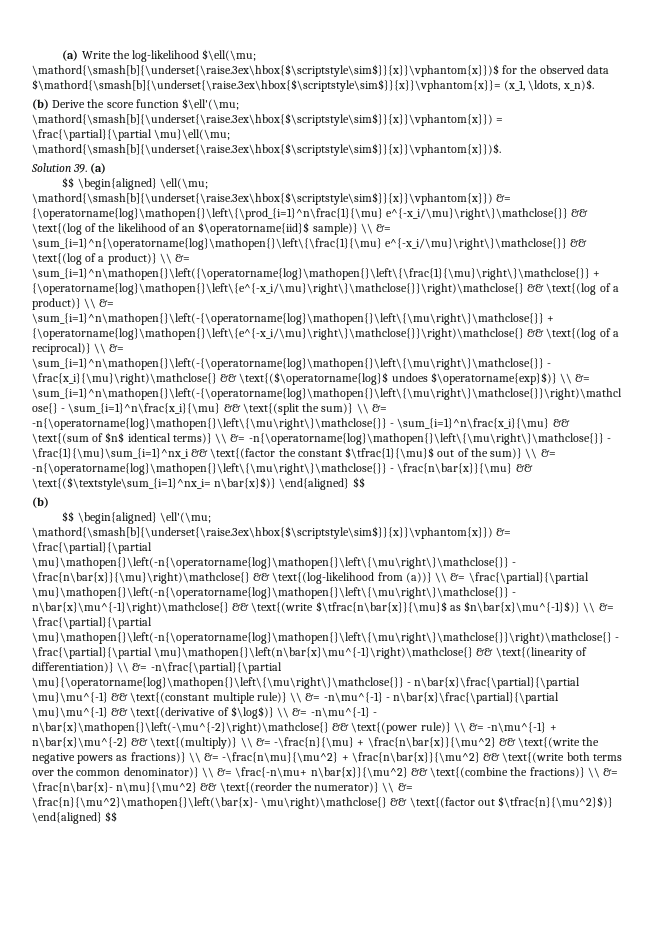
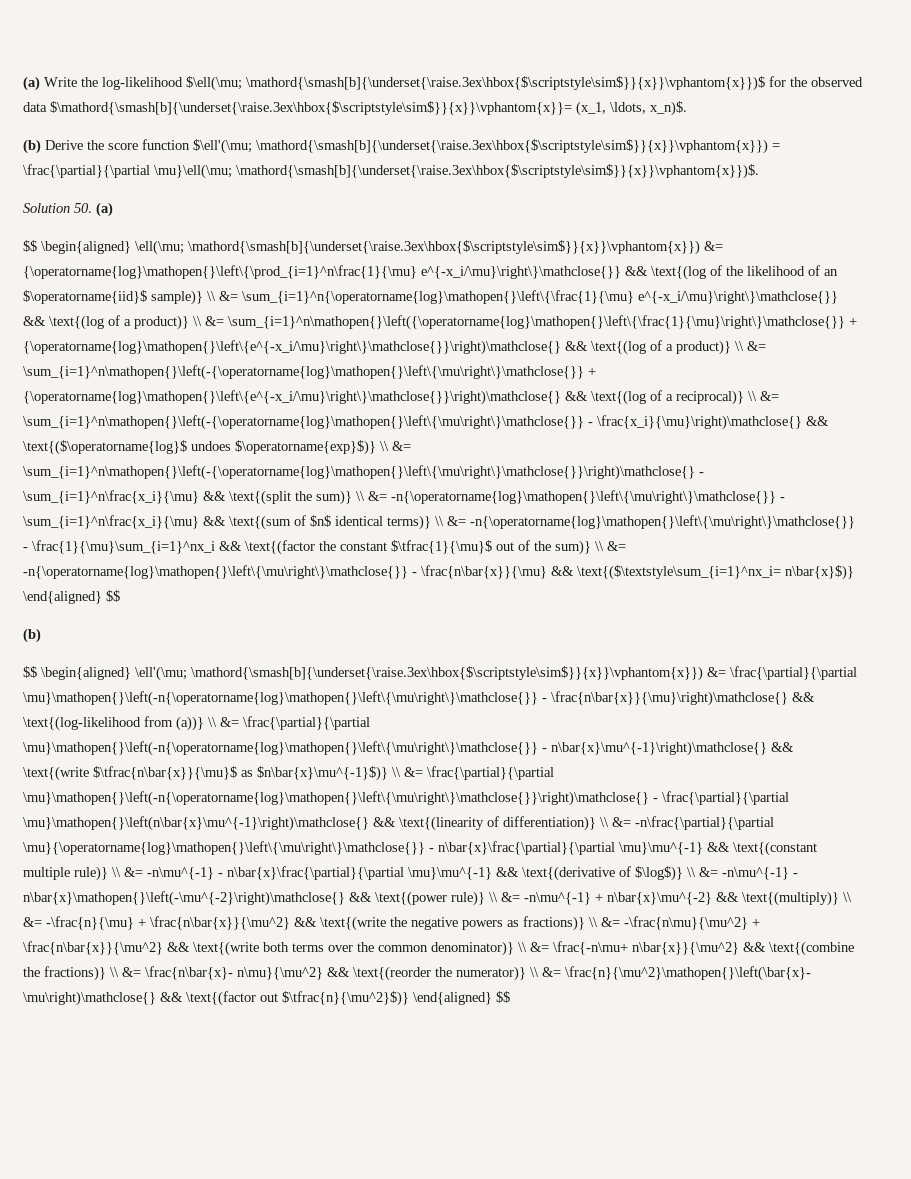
[73,164,88,173] 39. -> [74,203,92,213] 50.

